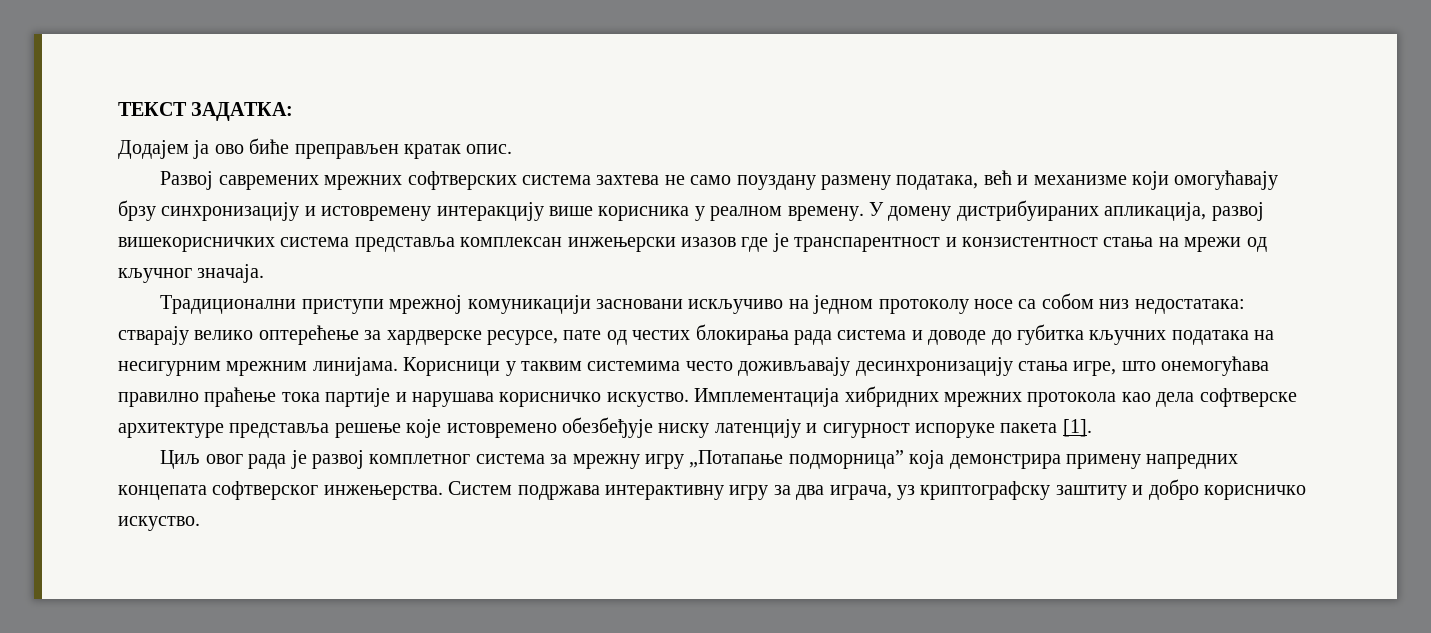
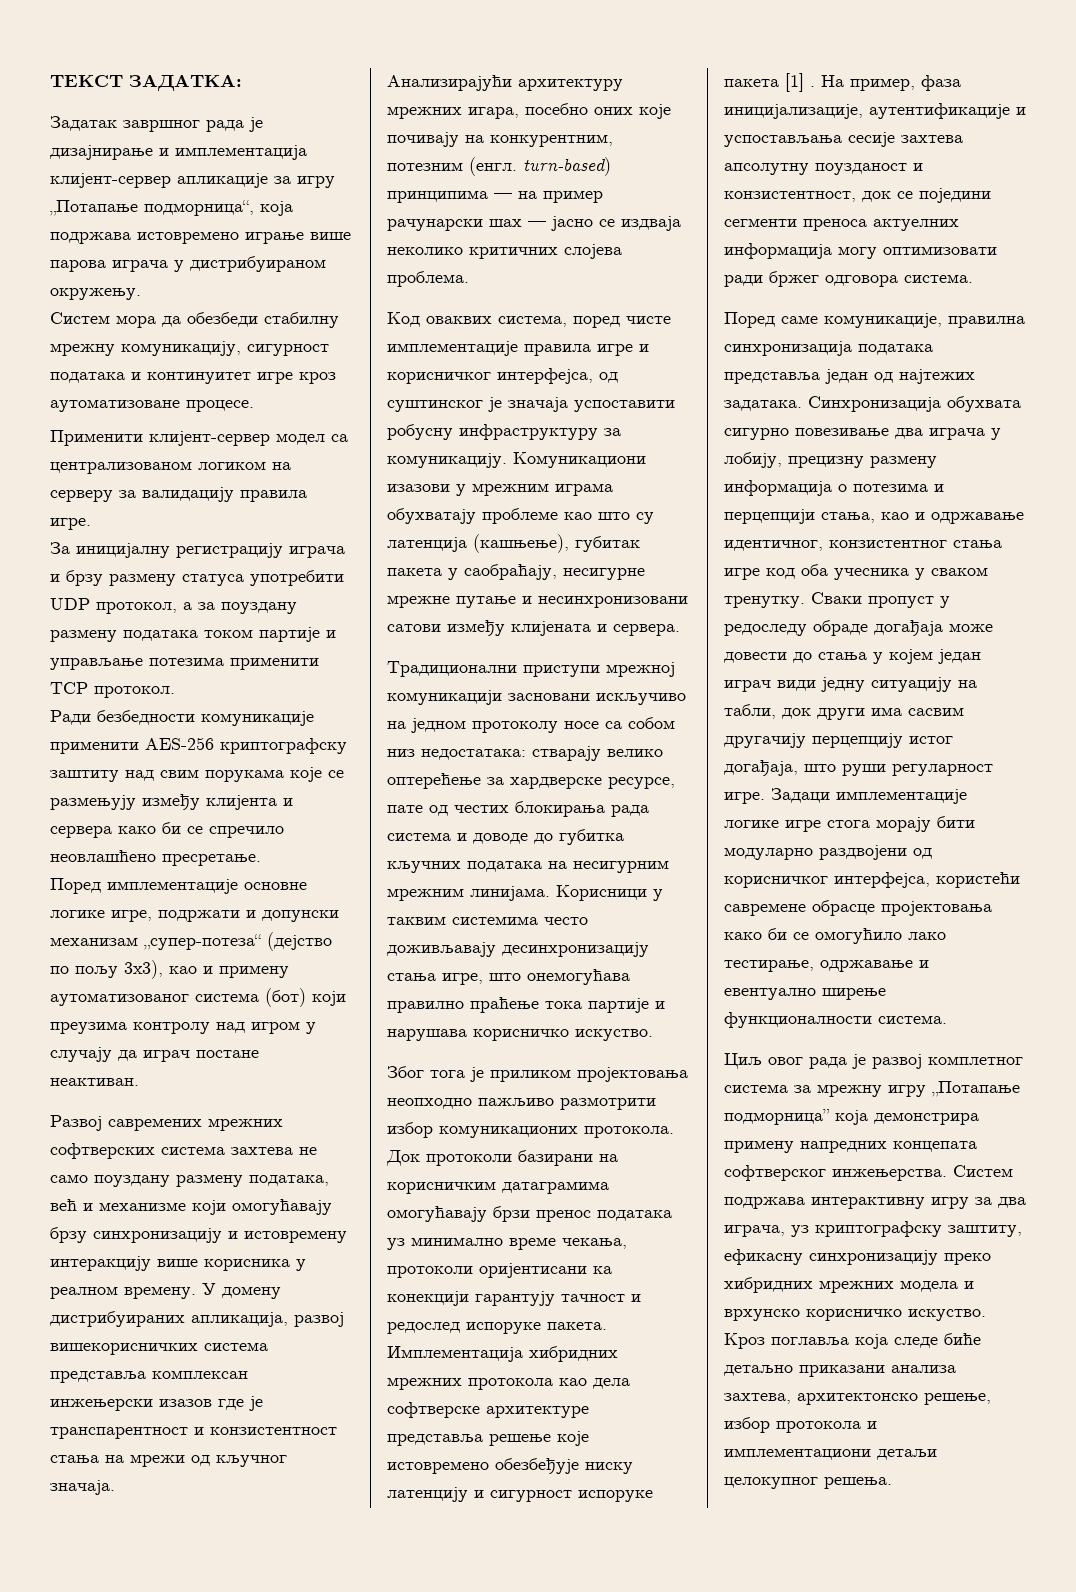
[118,138,513,159] Додајем ја ово биће преправљен кратак опис. -> [50,116,263,132] [50,145,307,160] [50,173,335,188] [50,200,293,216] [50,231,351,244] [50,256,326,272] [50,288,141,300] [50,312,339,328] [50,341,329,356] [50,372,336,384] [50,399,254,412] [50,430,348,446] [50,461,291,474] [50,487,307,502] [50,518,91,530] [50,542,345,558] [50,570,344,586] [50,598,297,614] [50,627,336,642] [50,657,319,670] [50,682,175,698] [50,710,314,726] [50,737,347,754] [50,767,344,782] [50,794,293,810] [50,822,284,838] [50,850,261,866] [50,878,307,894] [50,910,339,922] [50,932,332,951] [50,960,289,979] [50,988,346,1007] [50,1021,316,1034] [50,1047,259,1062] [50,1078,139,1086] Задатак завршног рада је дизајнирање и имплементација клијент-сервер апликације за игру „Потапање подморница“, која подржава истовремено играње више парова играча у дистрибуираном окружењу. // Систем мора да обезбеди стабилну мрежну комуникацију, сигурност података и континуитет игре кроз аутоматизоване процесе. // Применити клијент-сервер модел са централизованом логиком на серверу за валидацију правила игре. // За иницијалну регистрацију играча и брзу размену статуса употребити UDP протокол, а за поуздану размену података током партије и управљање потезима применити TCP протокол. // Ради безбедности комуникације применити AES-256 криптографску заштиту над свим порукама које се размењују између клијента и сервера како би се спречило неовлашћено пресретање. // Поред имплементације основне логике игре, подржати и допунски механизам „супер-потеза“ (дејство по пољу 3x3), као и примену аутоматизованог система (бот) који преузима контролу над игром у случају да играч постане неактиван.
(265, 273) none -> [387,75,623,91] [387,103,671,119] [387,132,613,147] [387,157,611,176] [387,190,603,203] [387,216,681,231] [387,244,622,259] [387,271,469,287] [387,312,671,328] [387,341,649,356] [387,368,618,384] [387,397,675,412] [387,424,621,440] [387,452,646,468] [387,483,613,496] [387,508,654,524] [387,534,640,553] [387,564,645,580] [387,595,688,608] [387,620,680,636] // Анализирајући архитектуру мрежних игара, посебно оних које почивају на конкурентним, потезним (енгл. turn-based) принципима — на пример рачунарски шах — јасно се издваја неколико критичних слојева проблема. // Код оваквих система, поред чисте имплементације правила игре и корисничког интерфејса, од суштинског је значаја успоставити робусну инфраструктуру за комуникацију. Комуникациони изазови у мрежним играма обухватају проблеме као што су латенција (кашњење), губитак пакета у саобраћају, несигурне мрежне путање и несинхронизовани сатови између клијената и сервера.
(689, 399) none -> [387,1066,688,1082] [387,1097,656,1110] [387,1122,674,1138] [386,1150,618,1166] [387,1181,609,1194] [387,1206,672,1222] [387,1237,627,1250] [387,1263,612,1278] [387,1291,641,1306] [387,1322,607,1334] // Због тога је приликом пројектовања неопходно пажљиво размотрити избор комуникационих протокола. Док протоколи базирани на корисничким датаграмима омогућавају брзи пренос података уз минимално време чекања, протоколи оријентисани ка конекцији гарантују тачност и редослед испоруке пакета.
[1062,419,1092,437] [1]. -> [785,73,961,92] [724,103,1026,119] [724,132,963,147] [724,163,923,175] [724,188,991,203] [724,218,959,231] [724,243,997,259] [724,271,973,287] [724,312,1025,328] [724,341,933,356] [724,369,975,384] [724,396,1021,412] [724,428,1001,440] [724,452,937,468] [724,480,944,496] [724,509,1024,524] [724,540,1002,551] [724,564,988,580] [724,592,950,608] [724,620,993,636] [724,649,981,664] [724,677,977,692] [724,704,964,720] [724,733,953,748] [724,760,993,776] [724,788,967,804] [724,816,975,832] [724,845,932,860] [724,872,1020,888] [724,900,992,916] [724,928,946,944] [724,960,929,972] [724,988,886,1000] [724,1012,947,1028] [1] . На пример, фаза иницијализације, аутентификације и успостављања сесије захтева апсолутну поузданост и конзистентност, док се поједини сегменти преноса актуелних информација могу оптимизовати ради бржег одговора система. // Поред саме комуникације, правилна синхронизација података представља један од најтежих задатака. Синхронизација обухвата сигурно повезивање два играча у лобију, прецизну размену информација о потезима и перцепцији стања, као и одржавање идентичног, конзистентног стања игре код оба учесника у сваком тренутку. Сваки пропуст у редоследу обраде догађаја може довести до стања у којем један играч види једну ситуацију на табли, док други има сасвим другачију перцепцију истог догађаја, што руши регуларност игре. Задаци имплементације логике игре стога морају бити модуларно раздвојени од корисничког интерфејса, користећи савремене обрасце пројектовања како би се омогућило лако тестирање, одржавање и евентуално ширење функционалности система.
[1055,479,1306,500] [118,516,200,531] заштиту и добро корисничко искуствo. -> [948,1225,1022,1237] [724,1249,991,1265] [724,1277,974,1293] [724,1309,986,1321] [724,1333,981,1349] [724,1365,956,1377] [724,1393,991,1405] [724,1417,877,1433] [724,1448,937,1460] [724,1477,892,1489] заштиту, ефикасну синхронизацију преко хибридних мрежних модела и врхунско корисничко искуство. Кроз поглавља која следе биће детаљно приказани анализа захтева, архитектонско решење, избор протокола и имплементациони детаљи целокупног решења.

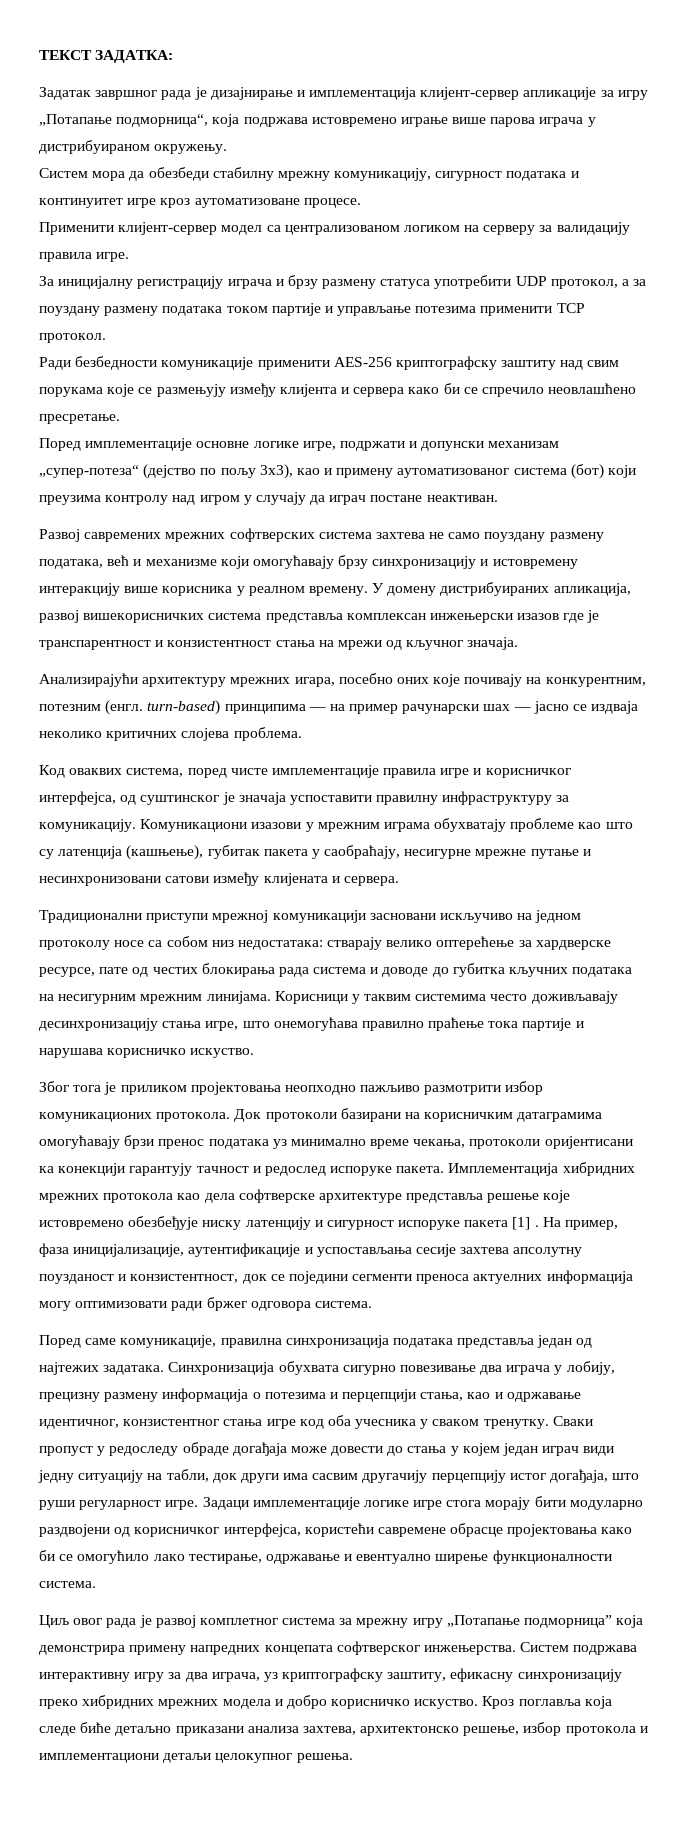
[387,424,453,440] робусну -> [376,795,439,805] правилну
[724,1309,800,1321] врхунско -> [286,1695,327,1709] добро

